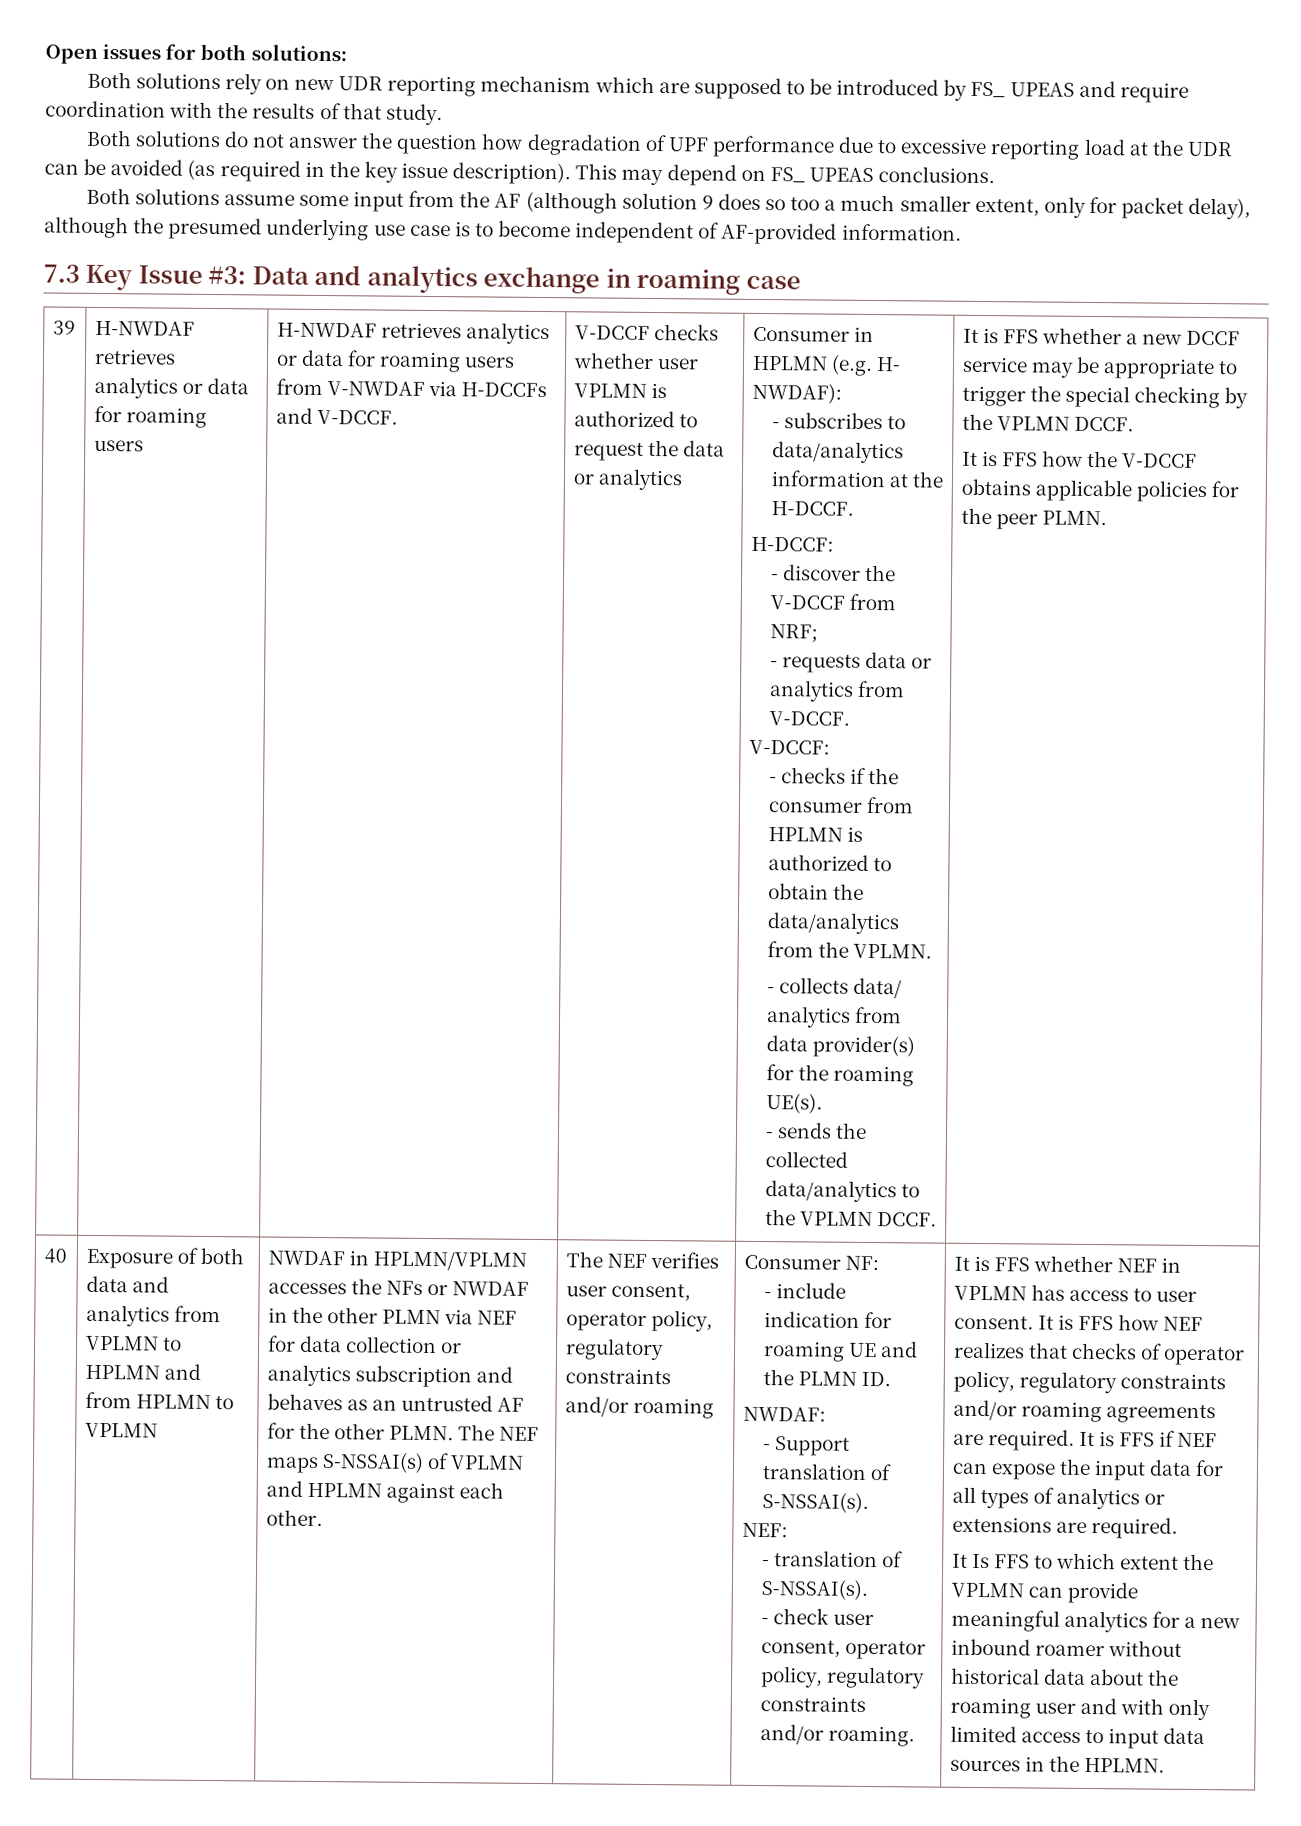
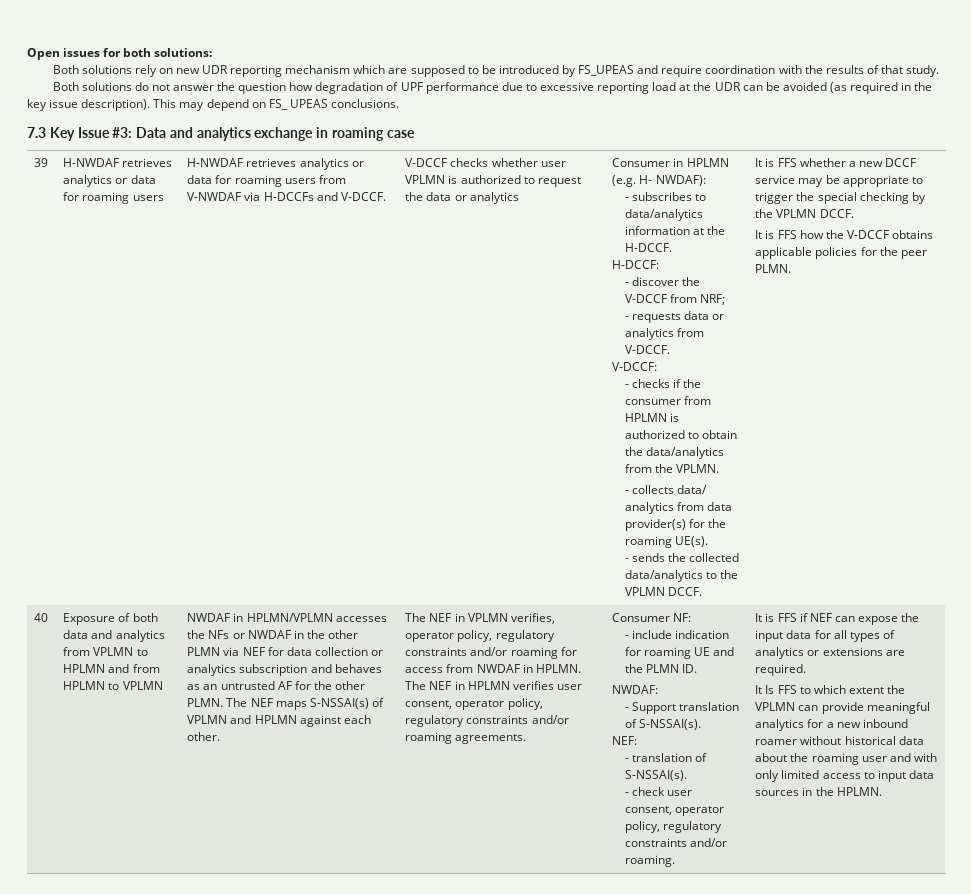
[970,81,1075,98] FS_ UPEAS -> [578,65,635,76] FS_UPEAS
[85,187,1252,220] [44,216,962,245] // Both solutions assume some input from the AF (although solution 9 does so too a much smaller extent, only for packet delay), although the presumed underlying use case is to become independent of AF-provided information. -> (399, 103) none
(647, 1260) none -> [454,613,555,624] [405,630,555,642] [405,647,577,659] [405,664,581,673] [405,681,510,690] in VPLMN verifies, operator policy, regulatory constraints and/or roaming for access from NWDAF in HPLMN. The NEF in HPLMN
(714, 1408) none -> [455,734,527,744] agreements.
[1032,1255,1182,1273] [953,1284,1198,1302] [953,1314,1204,1332] [952,1341,1246,1366] [952,1370,1226,1394] [952,1399,1216,1424] [952,1429,1156,1451] whether NEF in VPLMN has access to user consent. It is FFS how NEF realizes that checks of operator policy, regulatory constraints and/or roaming agreements are required. It is FFS -> (797, 617) none

